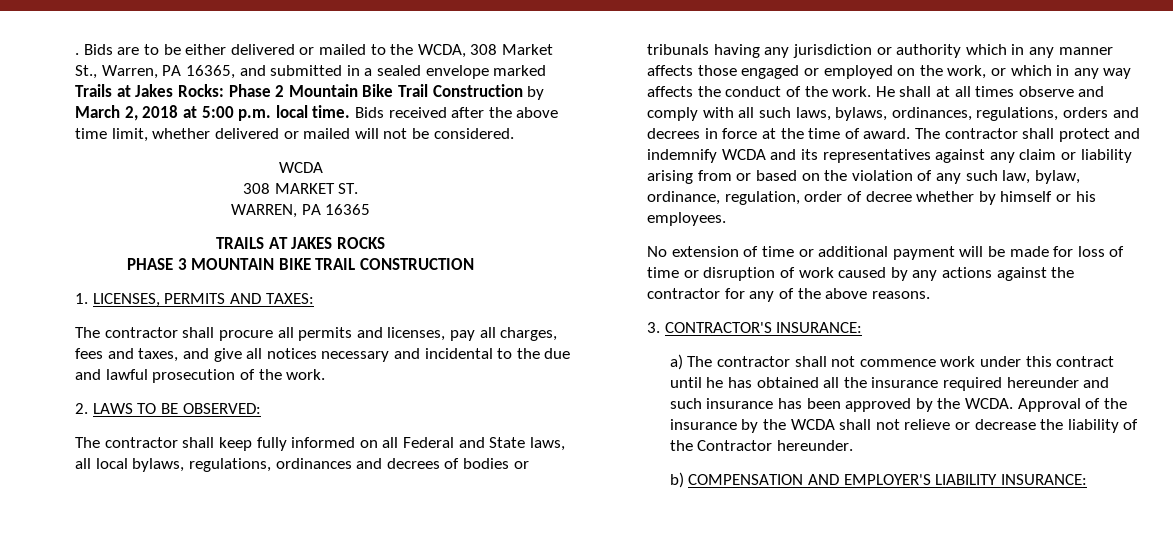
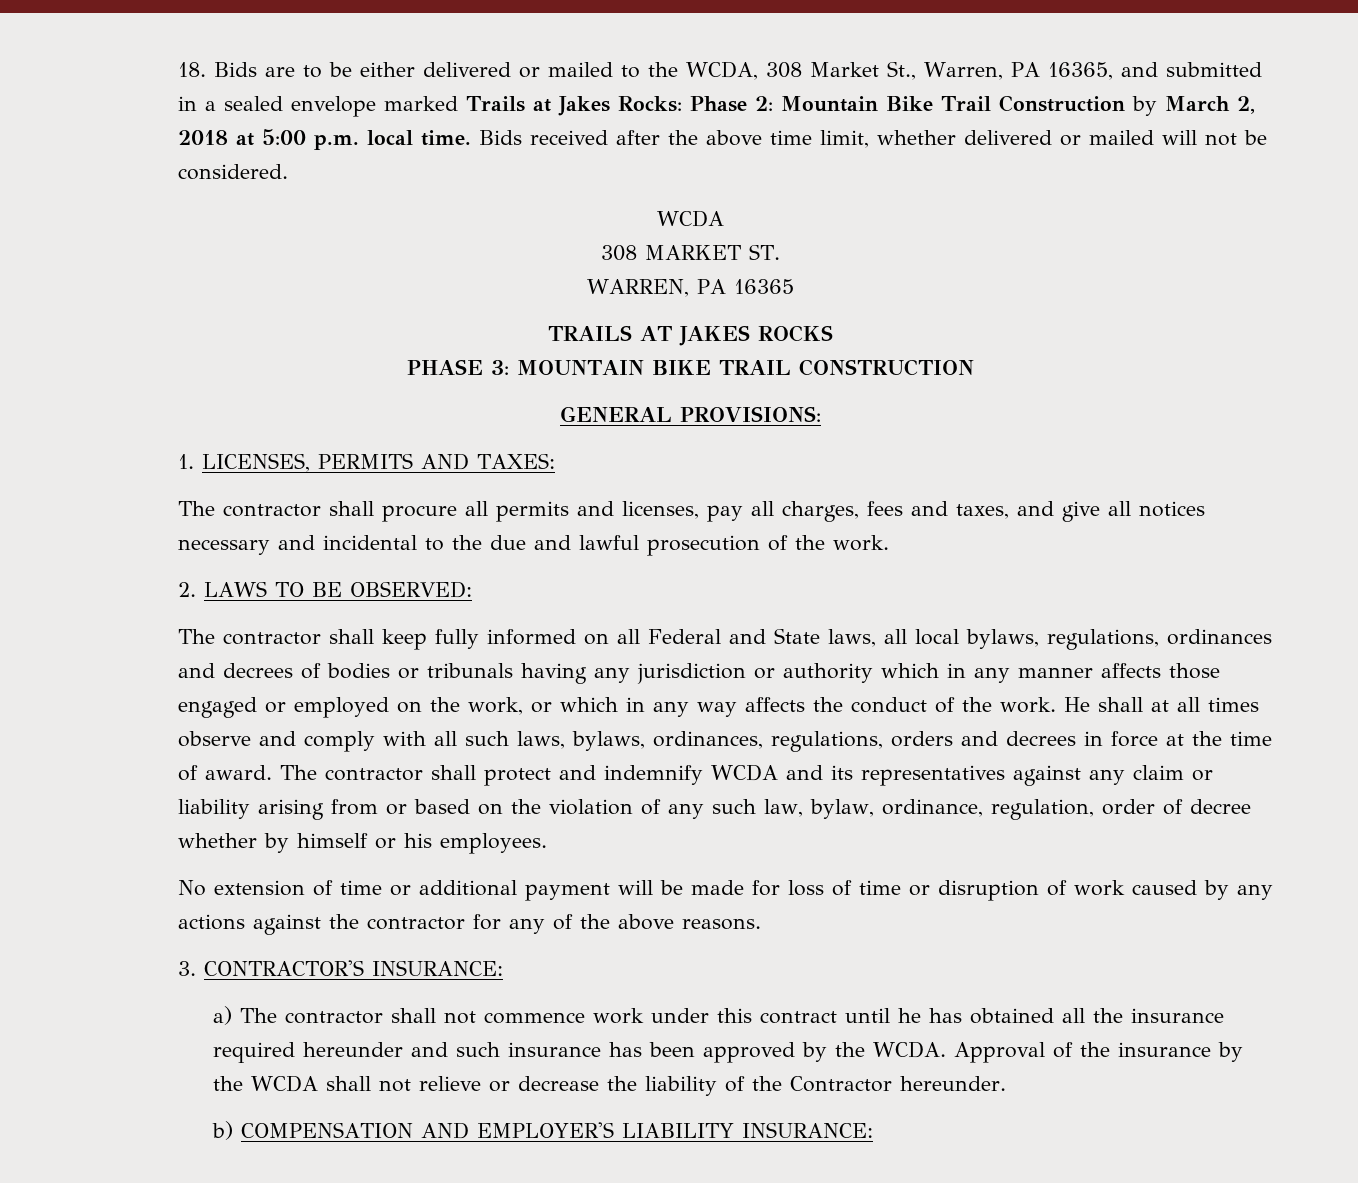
[75,53,80,55] . -> [177,62,206,77] 18.
[275,85,285,97] 2 -> [754,96,773,111] 2:
[177,258,187,270] 3 -> [491,360,510,375] 3:
(474, 264) none -> [560,406,821,422] // GENERAL PROVISIONS:

